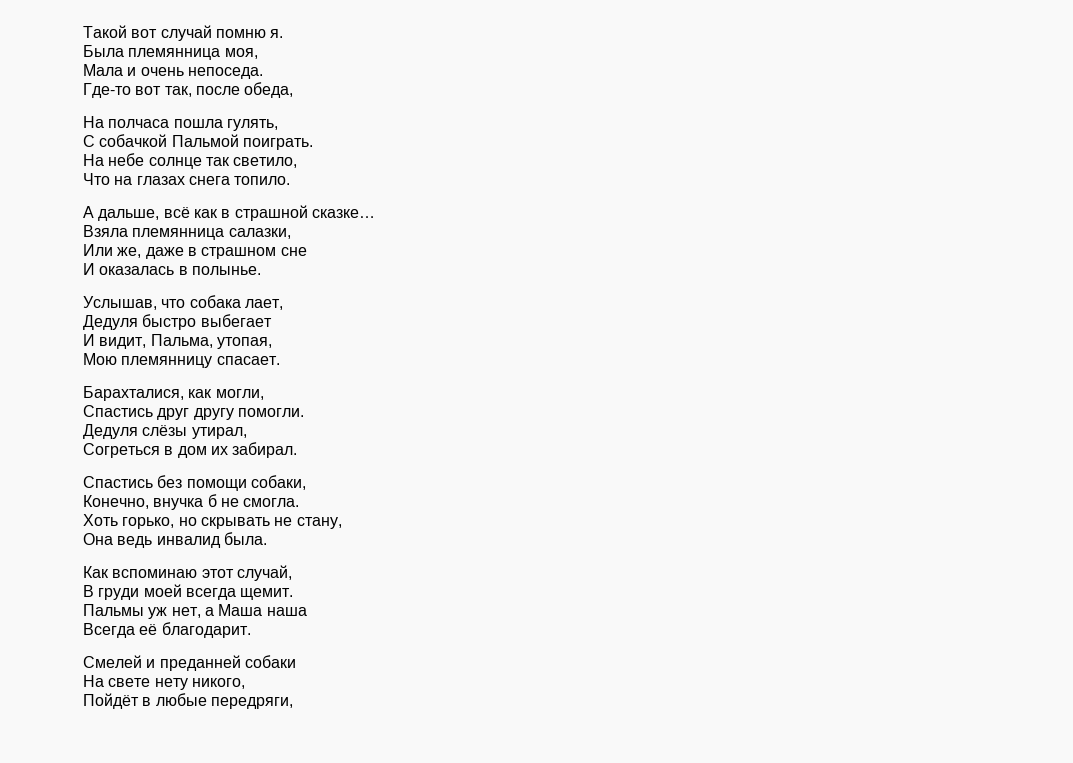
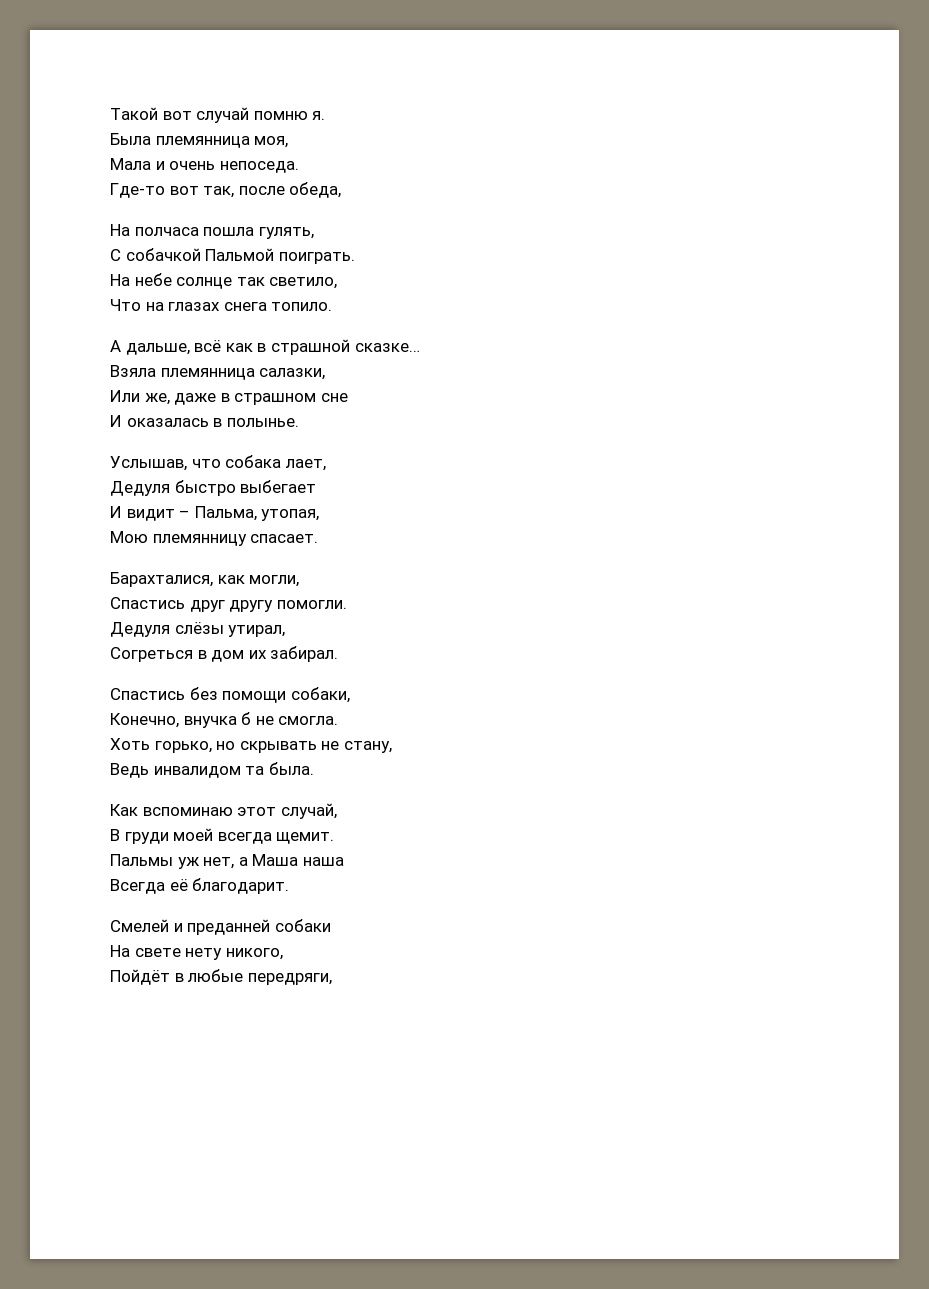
[99,337,147,349] видит, -> [126,509,191,521] видит –
[83,533,221,548] Она ведь инвалид -> [110,763,265,778] Ведь инвалидом та

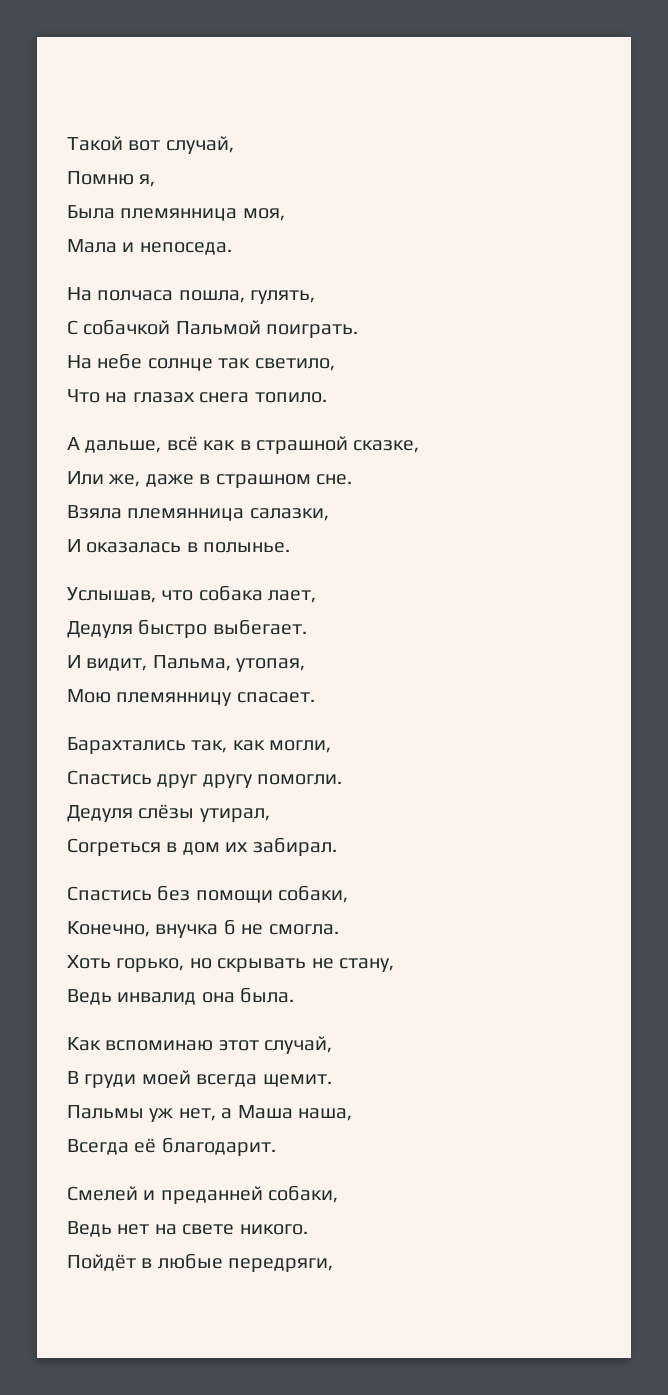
[196,107,326,123] случай помню я. -> [165,136,234,154] [67,171,156,187] случай, // Помню я,
[169,161,216,170] очень -> (135, 247) none
[110,182,342,198] // Где-то вот так, после обеда, -> (232, 248) none
[203,227,255,236] пошла -> [178,290,245,303] пошла,
[354,343,420,352] [110,365,326,380] сказке… // Взяла племянница салазки, -> [353,440,420,453] сказке,
[320,393,348,402] сне -> [316,474,352,485] [67,505,329,521] сне. // Взяла племянница салазки,
[240,480,317,493] [110,506,191,521] выбегает // И видит – -> [212,619,307,635] [67,655,148,671] выбегает. // И видит,
[110,572,213,587] Барахталися, -> [67,737,228,754] Барахтались так,
[153,766,265,778] инвалидом та -> [117,992,235,1005] инвалид она
[302,857,344,866] наша -> [298,1108,352,1121] наша,
[274,919,331,932] [110,945,283,960] собаки // На свете нету никого, -> [268,1185,339,1203] [67,1221,308,1237] собаки, // Ведь нет на свете никого.

